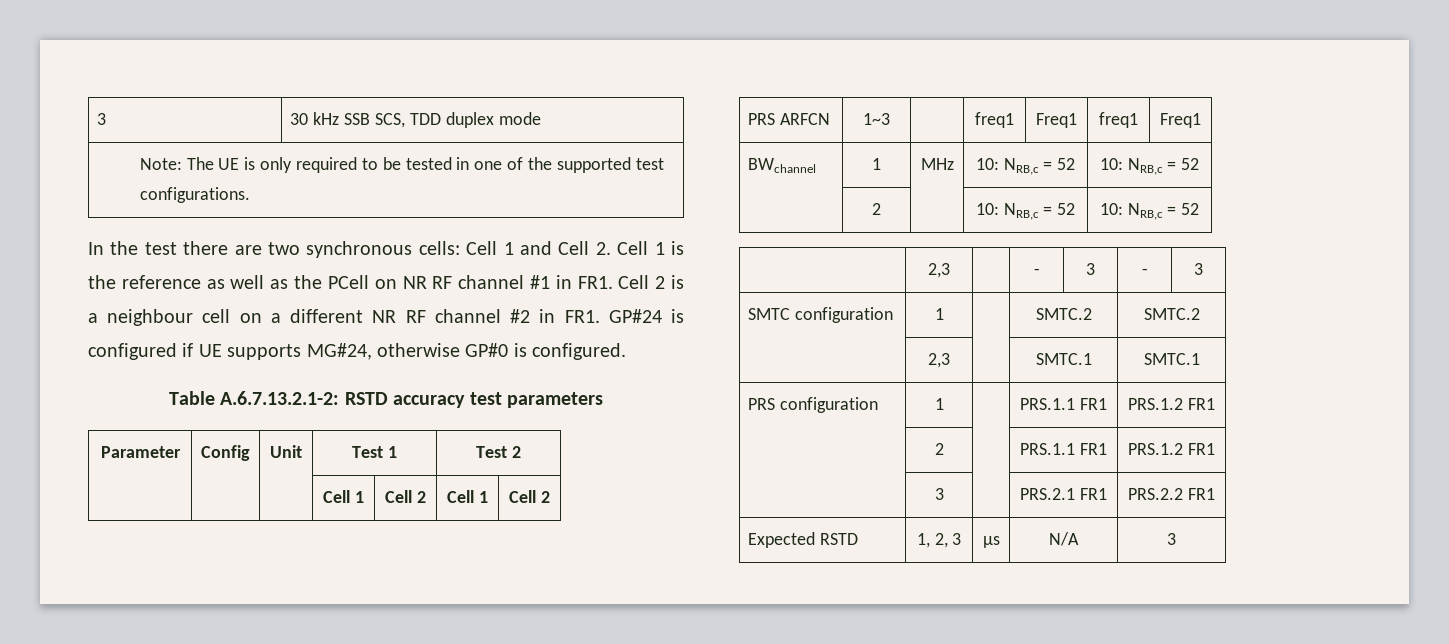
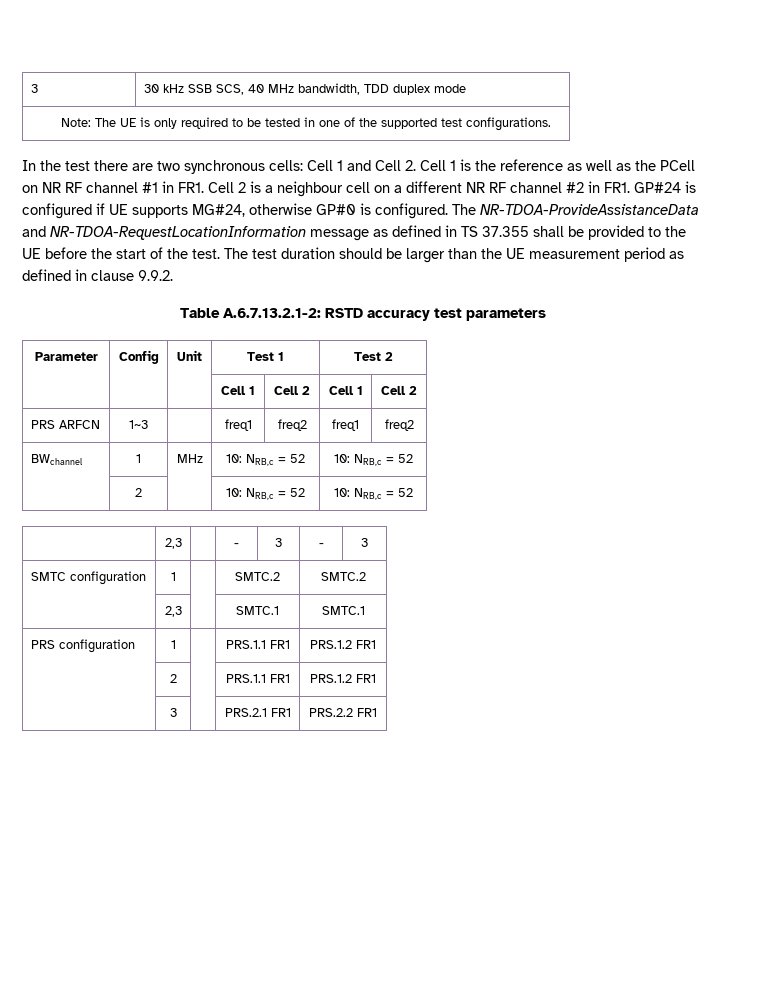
(405, 120) none -> [247,83,360,95] 40 MHz bandwidth,
(627, 351) none -> [452,204,699,215] [22,225,686,241] [22,247,684,263] [22,269,173,281] The NR-TDOA-ProvideAssistanceData and NR-TDOA-RequestLocationInformation message as defined in TS 37.355 shall be provided to the UE before the start of the test. The test duration should be larger than the UE measurement period as defined in clause 9.9.2.
[1036,113,1077,128] [1099,112,1138,128] [1160,113,1201,128] Freq1 | freq1 | Freq1 -> [277,419,307,431] [332,419,359,431] [384,419,414,431] freq2 | freq1 | freq2
[748,532,859,548] [916,533,962,548] [982,536,1000,548] [1049,532,1079,546] [1167,533,1176,545] // Expected RSTD | 1, 2, 3 | μs | N/A | 3 -> (377, 712) none

